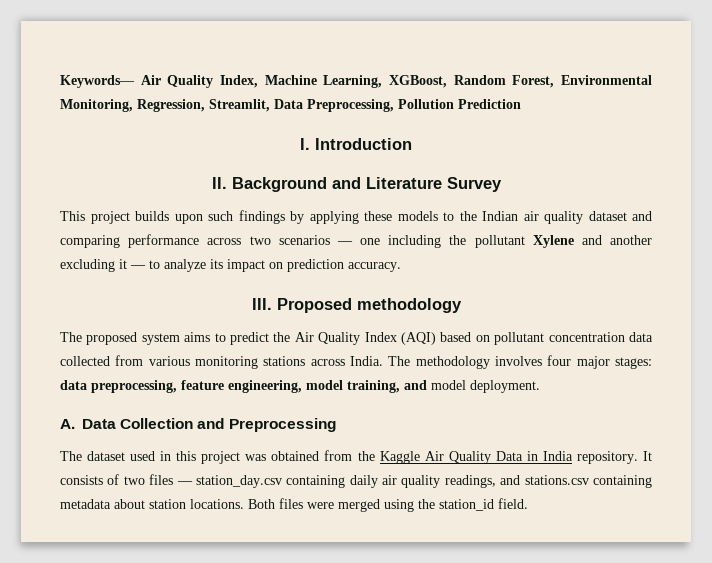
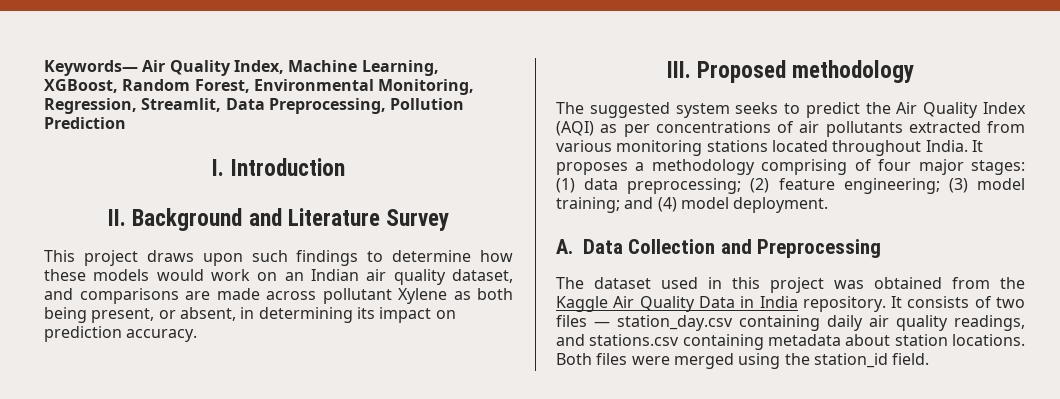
[135,211,169,221] builds -> [146,250,194,262] draws
[290,211,652,224] [60,234,652,248] [60,259,206,272] by applying these models to the Indian air quality dataset and comparing performance across two scenarios — one including the pollutant Xylene and another excluding it — to analyze -> [367,250,513,262] [44,269,513,285] [44,288,513,304] [44,307,353,323] to determine how these models would work on an Indian air quality dataset, and comparisons are made across pollutant Xylene as both being present, or absent, in determining
[86,332,211,345] proposed system aims -> [589,102,779,118] suggested system seeks
[440,332,653,345] [60,355,652,369] [60,380,427,393] based on pollutant concentration data collected from various monitoring stations across India. The methodology involves four major stages: data preprocessing, feature engineering, model training, and -> [600,121,1025,137] [556,140,983,156] [556,159,1025,175] [556,178,1025,194] [556,197,677,213] as per concentrations of air pollutants extracted from various monitoring stations located throughout India. It proposes a methodology comprising of four major stages: (1) data preprocessing; (2) feature engineering; (3) model training; and (4)

